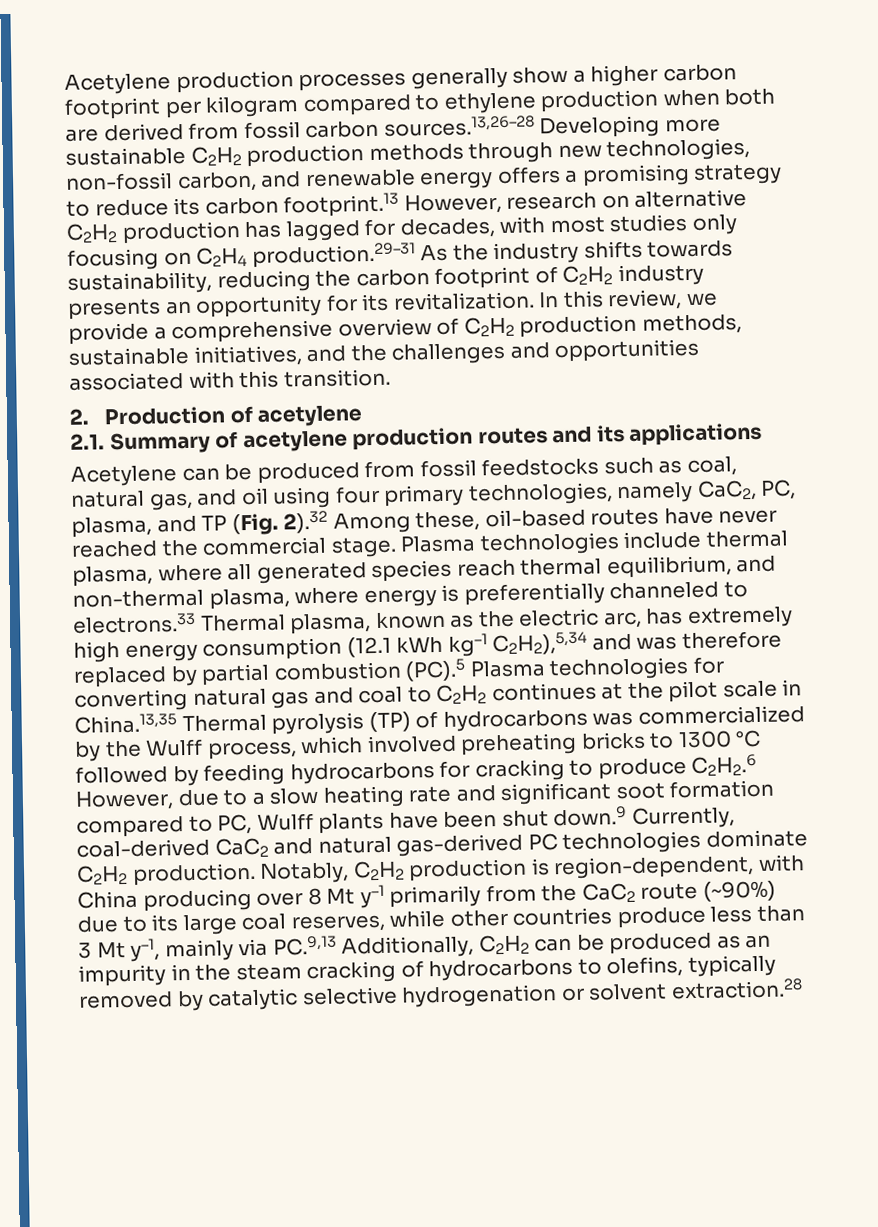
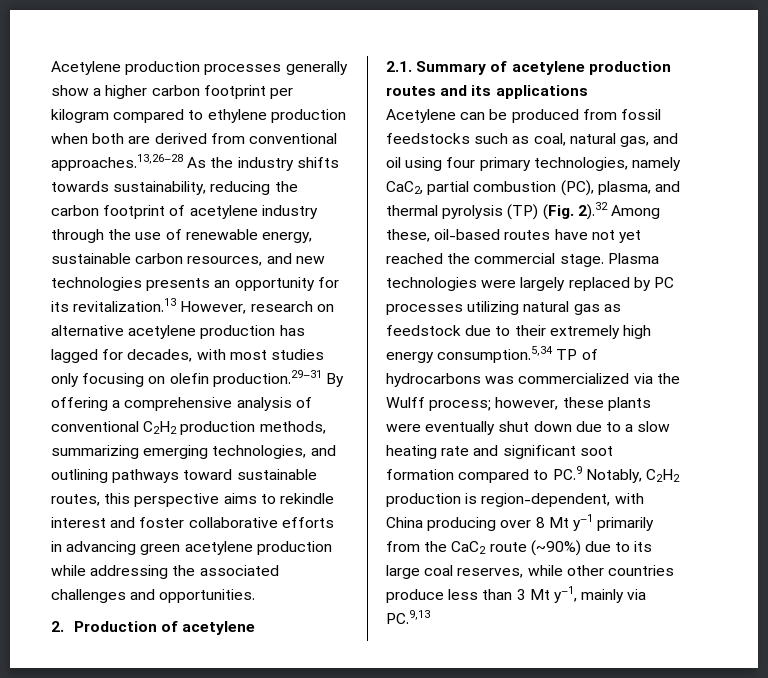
[243,115,721,140] [65,137,751,167] [65,163,783,193] [66,192,400,218] fossil carbon sources.13,26–28 Developing more sustainable C2H2 production methods through new technologies, non-fossil carbon, and renewable energy offers a promising strategy to reduce its carbon footprint.13 -> [248,133,337,144] [51,154,339,171] [51,181,298,195] [51,205,318,219] [51,229,312,243] [51,253,325,266] [51,277,339,291] [51,298,177,312] conventional approaches.13,26–28 As the industry shifts towards sustainability, reducing the carbon footprint of acetylene industry through the use of renewable energy, sustainable carbon resources, and new technologies presents an opportunity for its revitalization.13
[66,223,118,243] C2H2 -> [128,325,197,339] acetylene
[196,240,734,268] [67,263,704,295] [67,289,718,320] [68,314,742,345] [68,338,701,367] [69,368,391,391] C2H4 production.29–31 As the industry shifts towards sustainability, reducing the carbon footprint of C2H2 industry presents an opportunity for its revitalization. In this review, we provide a comprehensive overview of C2H2 production methods, sustainable initiatives, and the challenges and opportunities associated with this transition. -> [169,370,344,387] [51,397,312,411] [51,421,326,435] [51,445,336,459] [51,469,317,483] [51,493,334,507] [51,517,334,528] [51,541,332,555] [51,565,279,579] [51,589,256,603] olefin production.29–31 By offering a comprehensive analysis of conventional C2H2 production methods, summarizing emerging technologies, and outlining pathways toward sustainable routes, this perspective aims to rekindle interest and foster collaborative efforts in advancing green acetylene production while addressing the associated challenges and opportunities.
[760,479,797,500] [71,514,228,538] PC, plasma, and TP -> [427,180,680,196] [386,204,539,220] partial combustion (PC), plasma, and thermal pyrolysis (TP)
[718,509,778,524] never -> [591,230,641,243] not yet
[623,530,788,550] [72,555,777,587] [72,581,748,610] [72,606,793,635] [73,630,782,663] [73,656,724,688] [74,679,803,712] [74,711,411,735] include thermal plasma, where all generated species reach thermal equilibrium, and non-thermal plasma, where energy is preferentially channeled to electrons.33 Thermal plasma, known as the electric arc, has extremely high energy consumption (12.1 kWh kg–1 C2H2),5,34 and was therefore replaced by partial combustion (PC).5 Plasma technologies for converting natural gas and coal to C2H2 continues at the pilot scale in China.13,35 Thermal pyrolysis (TP) -> [481,277,674,291] [386,301,621,315] [386,325,651,339] [386,346,578,363] were largely replaced by PC processes utilizing natural gas as feedstock due to their extremely high energy consumption.5,34 TP
[74,741,101,762] by -> [633,373,653,384] via
[207,729,762,760] [75,753,758,787] [75,790,174,811] process, which involved preheating bricks to 1300 °C followed by feeding hydrocarbons for cracking to produce C2H2.6 However, -> [429,397,651,411] [386,421,572,435] process; however, these plants were eventually shut down
[217,806,735,835] [76,829,808,858] [76,862,256,886] PC, Wulff plants have been shut down.9 Currently, coal-derived CaC2 and natural gas-derived PC technologies dominate C2H2 production. -> [552,466,582,480] PC.9
[341,932,772,959] [78,954,776,987] [78,978,803,1012] Additionally, C2H2 can be produced as an impurity in the steam cracking of hydrocarbons to olefins, typically removed by catalytic selective hydrogenation or solvent extraction.28 -> (430, 617) none

